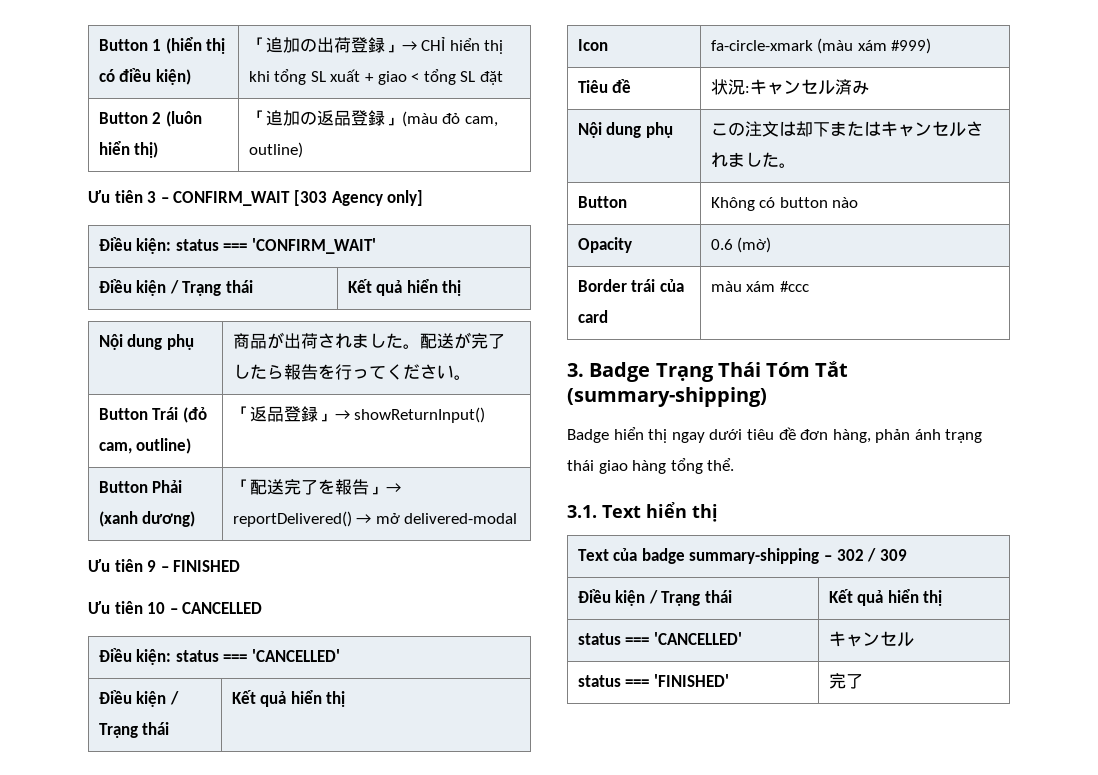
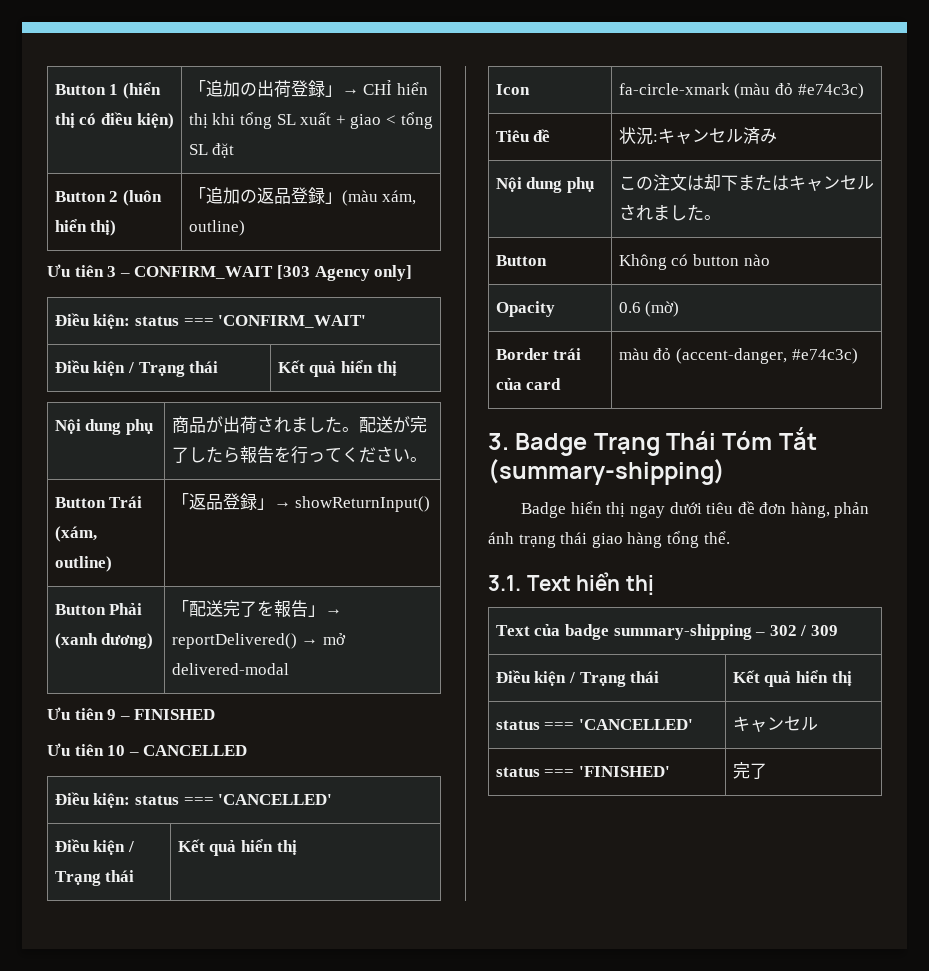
[442,113,498,127] đỏ cam, -> [382,190,417,205] xám,
[182,407,207,423] [98,442,132,454] (đỏ cam, -> [54,526,97,542] (xám,
[857,38,932,54] xám #999) -> [775,83,864,99] đỏ #e74c3c)
[746,281,809,292] xám #ccc -> [653,348,858,364] đỏ (accent-danger, #e74c3c)

